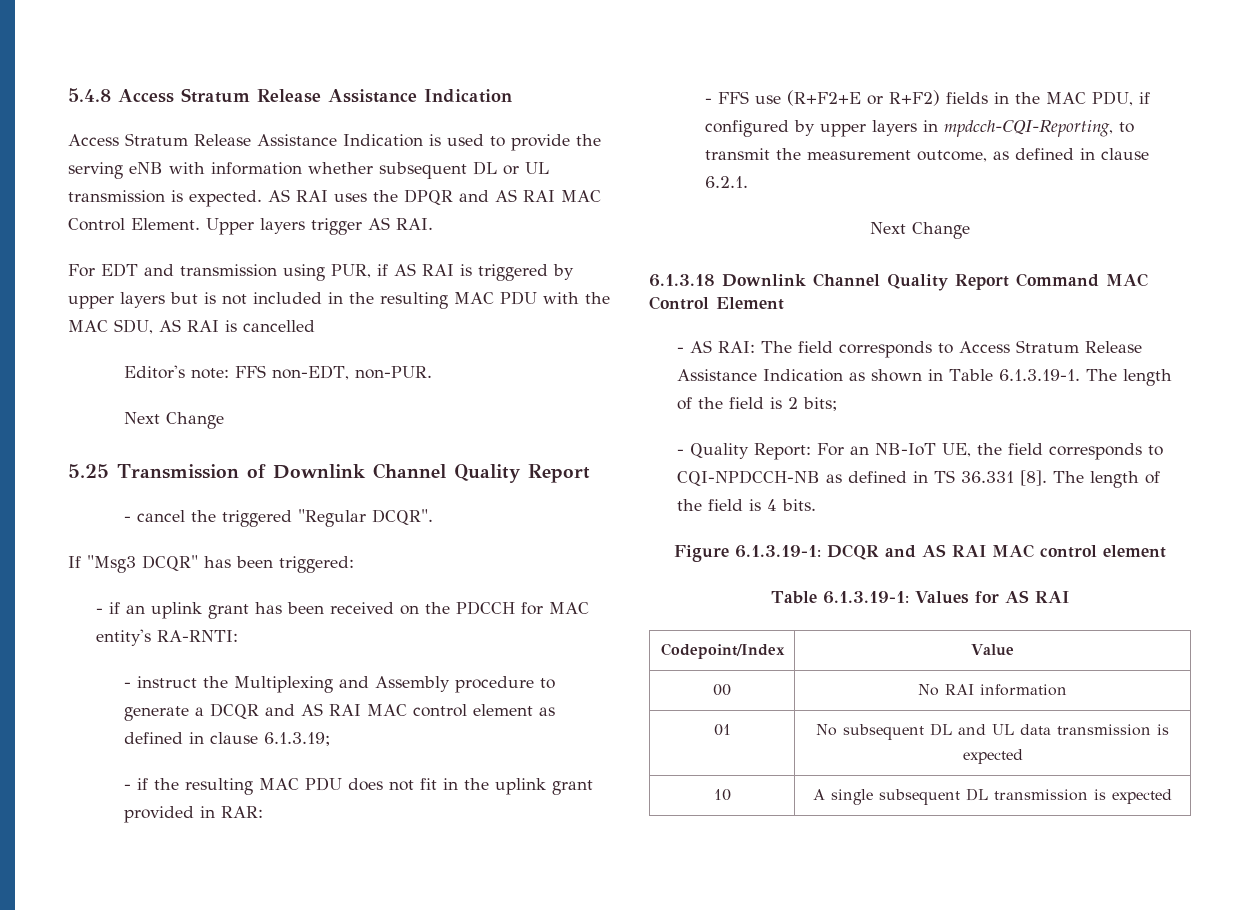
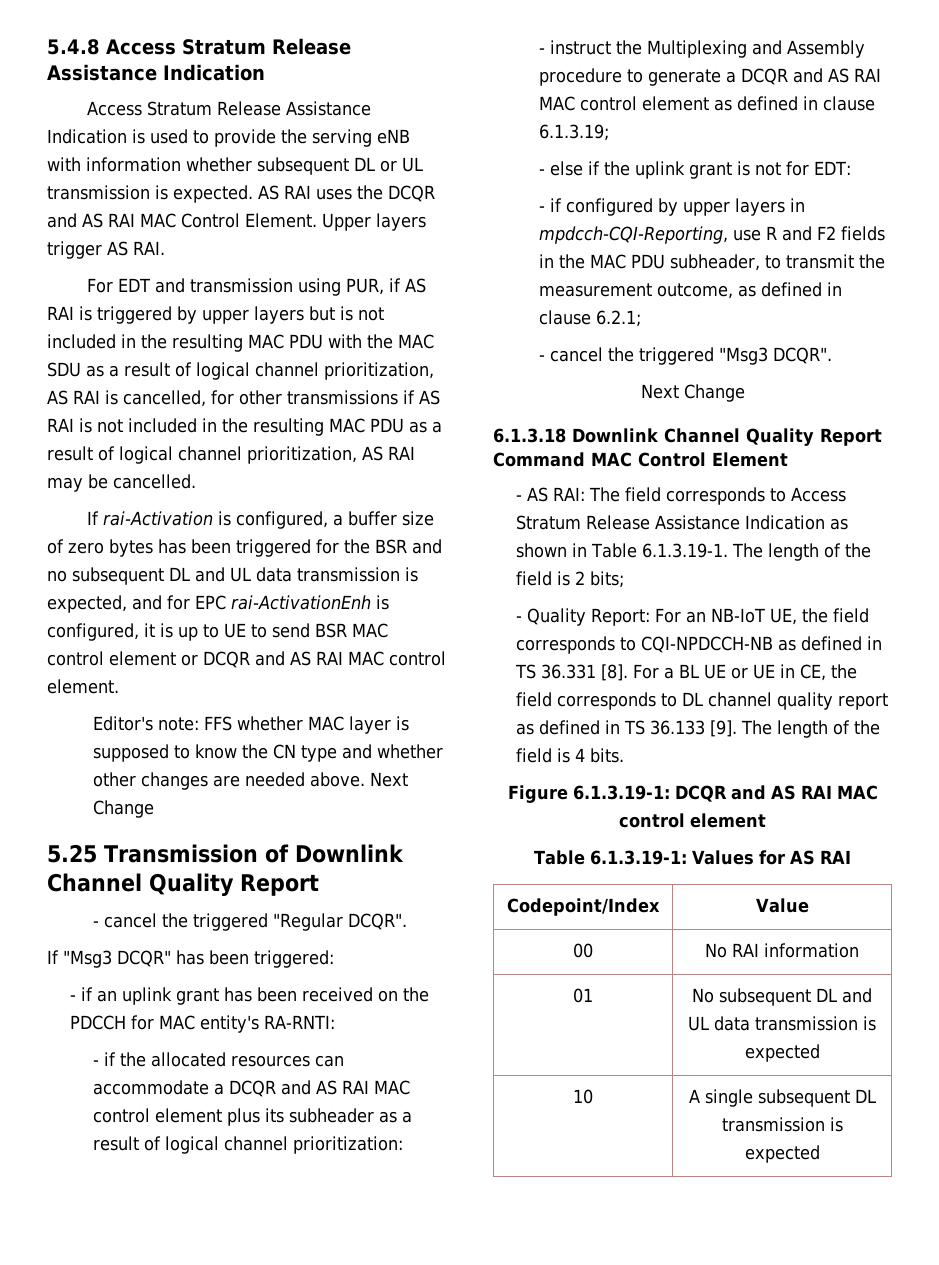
[404,189,453,205] DPQR -> [387,185,435,202] DCQR
[114,319,315,334] [124,365,433,380] SDU, AS RAI is cancelled // Editor's note: FFS non-EDT, non-PUR. // -> [47,362,434,380] [47,390,440,407] [47,418,442,436] [47,446,415,464] [47,474,196,492] [86,511,434,529] [47,539,442,557] [47,567,418,585] [47,595,389,613] [47,623,388,641] [47,651,446,668] [47,679,119,694] [92,716,409,734] [92,744,443,762] [92,772,365,790] SDU as a result of logical channel prioritization, AS RAI is cancelled, for other transmissions if AS RAI is not included in the resulting MAC PDU as a result of logical channel prioritization, AS RAI may be cancelled. // If rai-Activation is configured, a buffer size of zero bytes has been triggered for the BSR and no subsequent DL and UL data transmission is expected, and for EPC rai-ActivationEnh is configured, it is up to UE to send BSR MAC control element or DCQR and AS RAI MAC control element. // Editor's note: FFS whether MAC layer is supposed to know the CN type and whether other changes are needed above.
(239, 636) none -> [92,1052,344,1067] [92,1080,410,1097] [92,1108,412,1126] [92,1136,403,1154] // - if the allocated resources can accommodate a DCQR and AS RAI MAC control element plus its subheader as a result of logical channel prioritization:
[137,777,594,795] [124,806,264,823] [705,90,1134,106] if the resulting MAC PDU does not fit in the uplink grant provided in RAR: // - FFS use (R+F2+E or R+F2) fields in the MAC PDU, -> [549,161,851,179] [538,206,545,212] else if the uplink grant is not for EDT: // -
(1114, 128) none -> [732,226,885,241] [538,254,760,271] use R and F2 fields in the MAC PDU subheader,
[705,176,749,188] 6.2.1. -> [595,310,641,327] [538,347,832,365] 6.2.1; // - cancel the triggered "Msg3 DCQR".
(1048, 478) none -> [632,664,857,681] [515,692,888,710] [515,720,737,737] For a BL UE or UE in CE, the field corresponds to DL channel quality report as defined in TS 36.133 [9].

